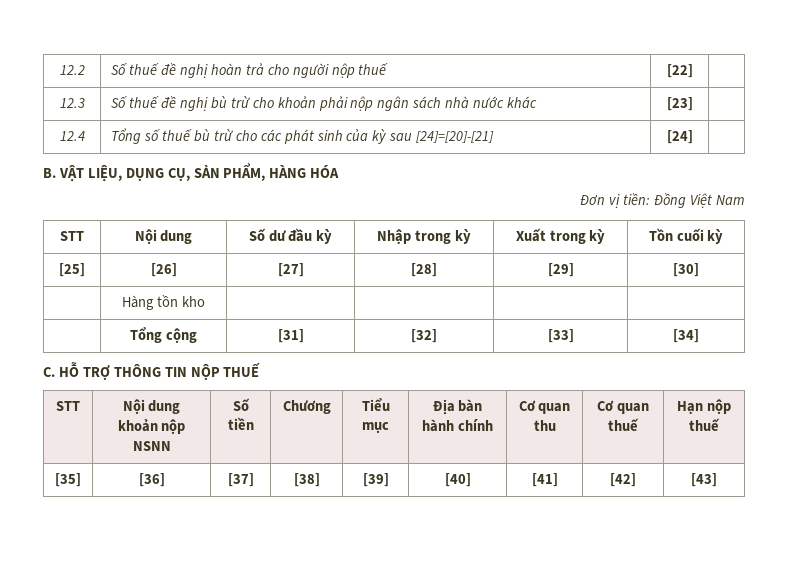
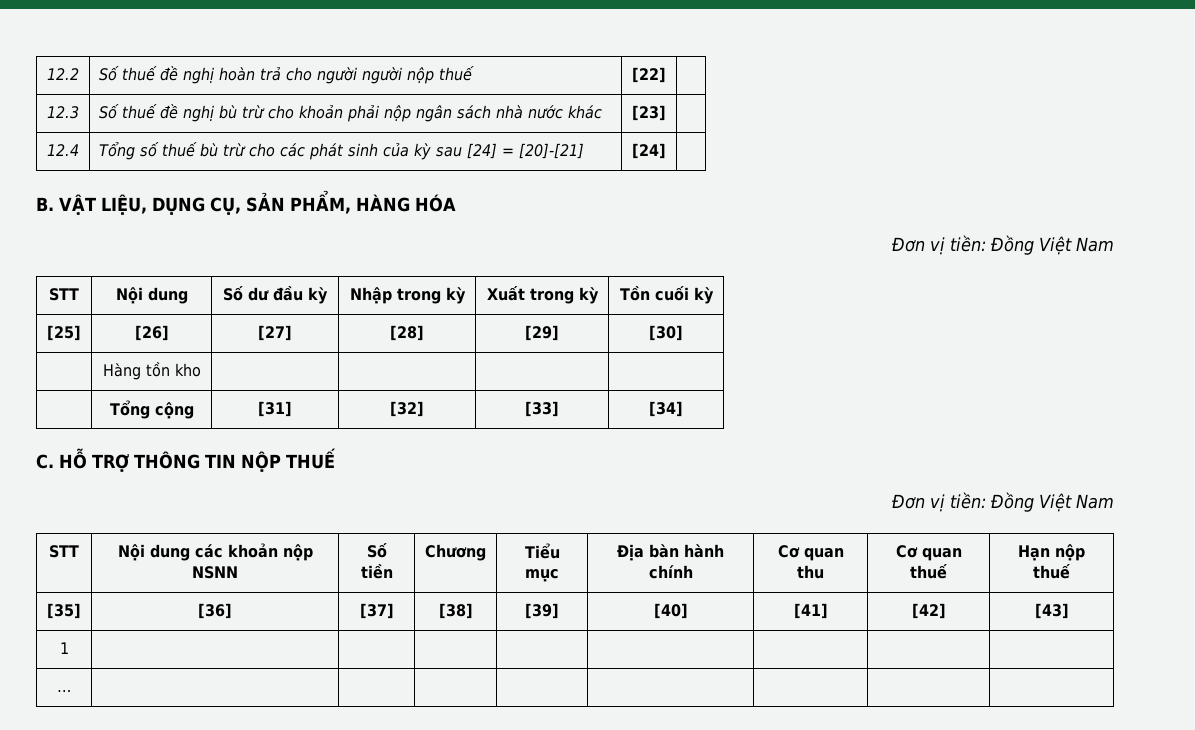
(329, 70) none -> [362,67,403,84] người
[416,131,495,143] [24]=[20]-[21] -> [467,143,585,159] [24] = [20]-[21]
[56,401,80,411] [122,399,181,414] // STT | Nội dung -> [892,492,1114,512] [49,545,79,558] [117,544,223,561] // Đơn vị tiền: Đồng Việt Nam // STT | Nội dung các
(717, 480) none -> [59,642,69,654] [57,690,71,692] // 1 | | | | | | | | // … | | | | | | | |

